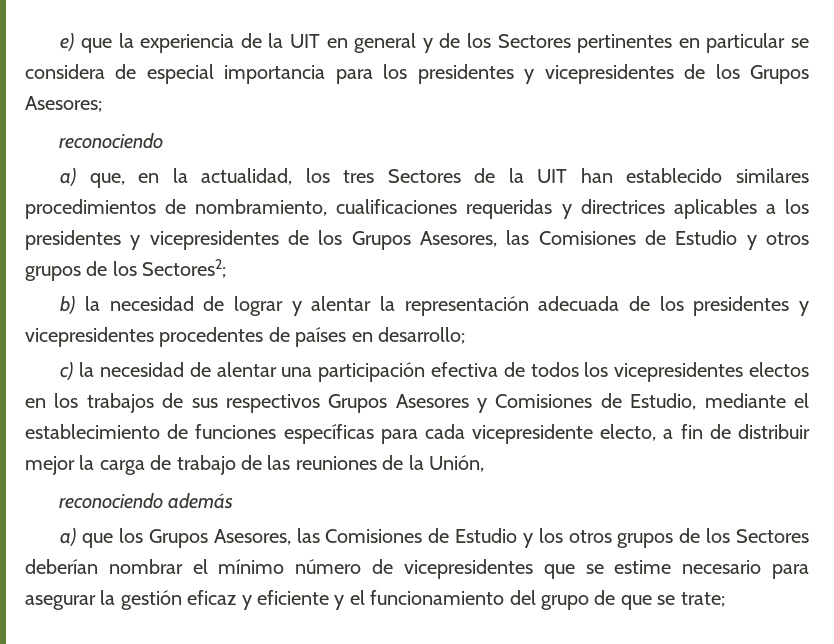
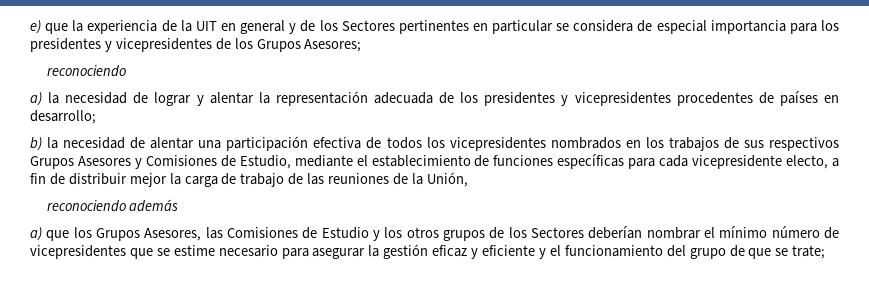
[89,168,809,188] [25,199,809,219] [25,230,810,250] [25,259,227,281] [60,296,76,314] que, en la actualidad, los tres Sectores de la UIT han establecido similares procedimientos de nombramiento, cualificaciones requeridas y directrices aplicables a los presidentes y vicepresidentes de los Grupos Asesores, las Comisiones de Estudio y otros grupos de los Sectores2; // b) -> (42, 99) none
[60,362,74,380] c) -> [30,137,42,151] b)
[749,362,809,377] electos -> [550,137,621,149] nombrados

